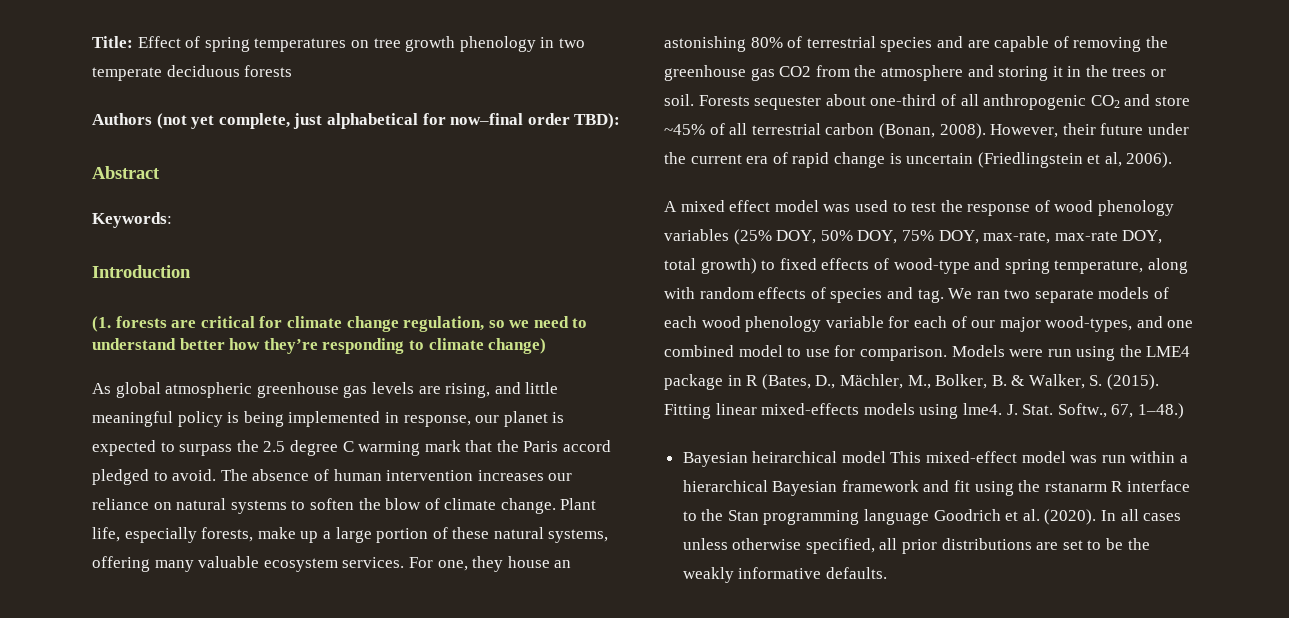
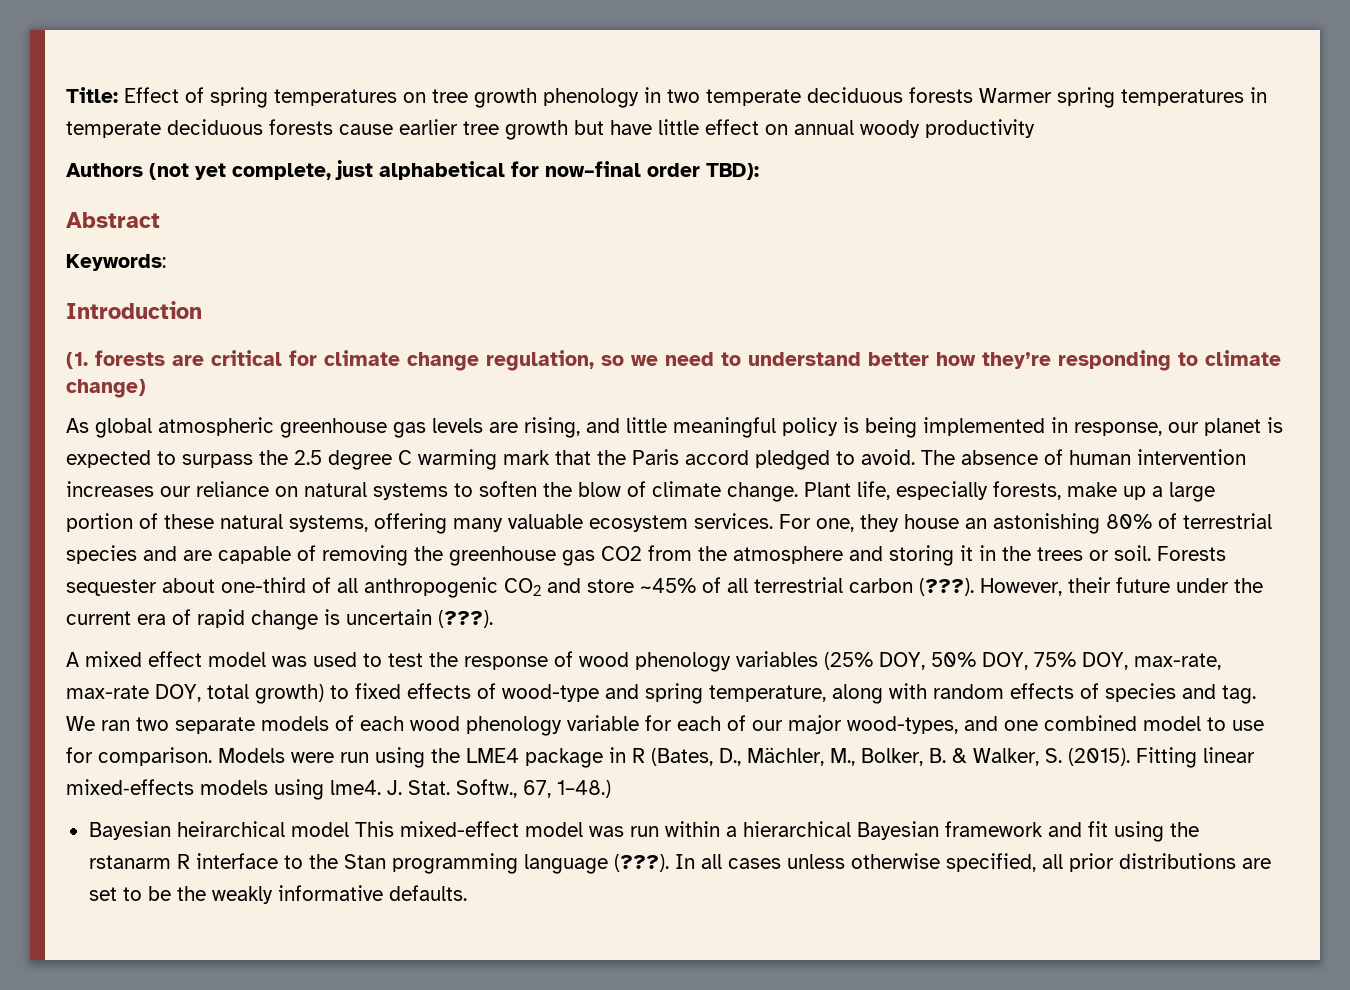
(293, 71) none -> [979,87,1267,108] [66,119,1035,140] Warmer spring temperatures in temperate deciduous forests cause earlier tree growth but have little effect on annual woody productivity
[878,123,986,139] (Bonan, 2008). -> [919,578,974,596] (???).
[977,152,1173,168] (Friedlingstein et al, 2006). -> [438,610,493,628] (???).
[933,509,1097,525] Goodrich et al. (2020). -> [613,854,669,872] (???).

